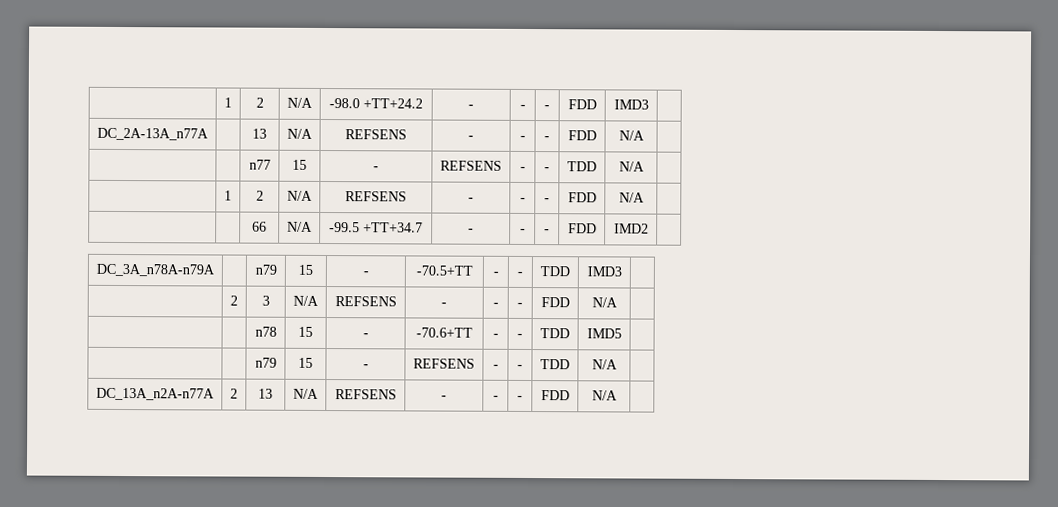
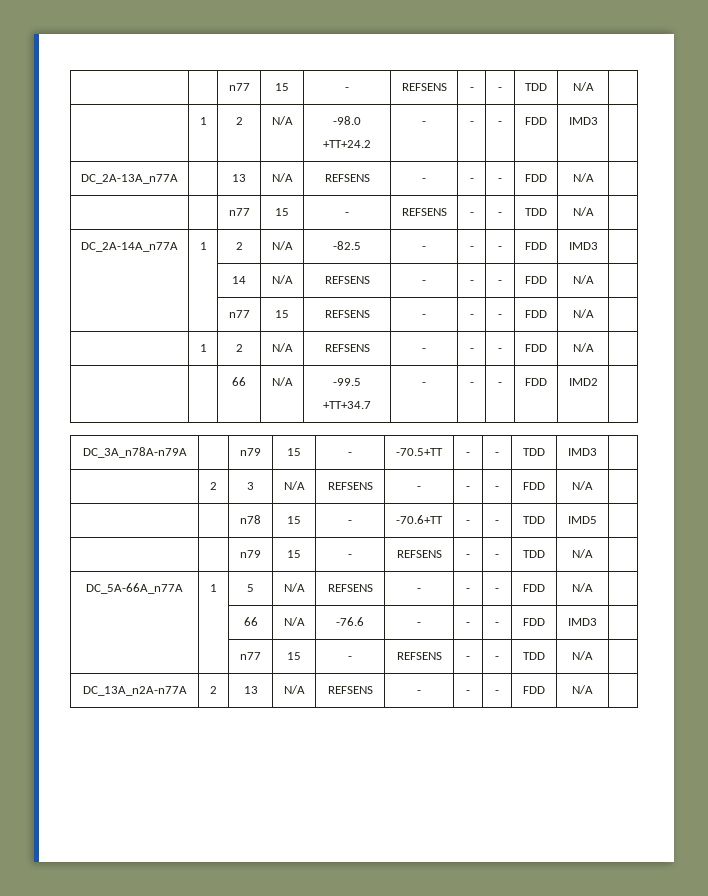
(224, 102) | -> [228,83,250,91] [275,83,289,91] [345,87,349,91] [401,83,447,91] [469,87,474,91] [498,87,502,91] [525,83,547,91] [572,82,594,91] | | n77 | 15 | - | REFSENS | - | - | TDD | N/A | // |
(645, 166) none -> [81,242,178,252] [199,242,207,250] [235,242,243,250] [271,241,293,250] [333,241,361,250] [422,246,426,250] [469,246,474,250] [498,246,502,250] [525,242,547,250] [568,242,598,250] [232,276,246,284] [271,275,293,284] [324,276,370,284] [422,280,426,284] [469,280,474,284] [498,280,502,284] [525,276,547,284] [572,275,594,284] [228,310,250,318] [275,310,289,318] [324,310,370,318] [422,314,426,318] [469,314,474,318] [498,314,502,318] [525,310,547,318] [572,309,594,318] // DC_2A-14A_n77A | 1 | 2 | N/A | -82.5 | - | - | - | FDD | IMD3 | // | | 14 | N/A | REFSENS | - | - | - | FDD | N/A | // | | n77 | 15 | REFSENS | - | - | - | FDD | N/A |
(618, 364) none -> [86,583,183,594] [210,584,217,592] [247,584,254,592] [283,583,305,592] [327,584,373,592] [417,588,421,592] [466,588,470,592] [495,588,499,592] [523,584,545,592] [572,583,593,592] [243,617,258,626] [283,617,305,626] [336,617,364,626] [417,622,421,626] [466,622,470,626] [495,622,499,626] [523,618,545,626] [568,618,597,626] [240,652,261,660] [287,652,301,660] [348,656,352,660] [396,652,442,660] [466,656,470,660] [495,656,499,660] [523,652,545,660] [572,651,593,660] // DC_5A-66A_n77A | 1 | 5 | N/A | REFSENS | - | - | - | FDD | N/A | // | | 66 | N/A | -76.6 | - | - | - | FDD | IMD3 | // | | n77 | 15 | - | REFSENS | - | - | TDD | N/A |

